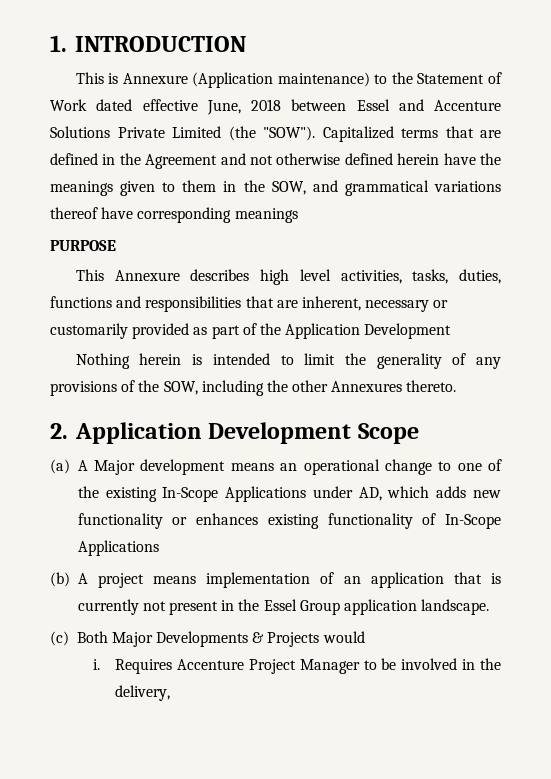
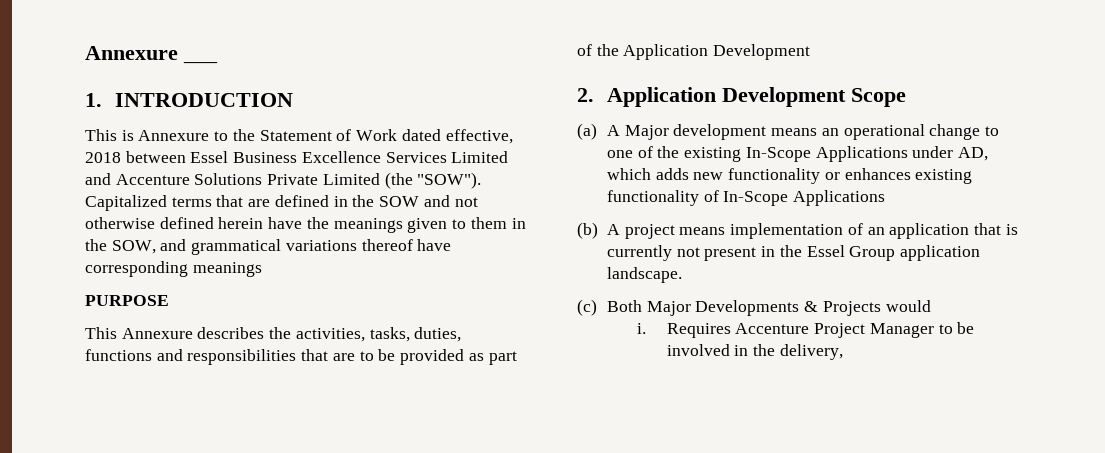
(50, 43) none -> [85,46,178,60] [183,60,218,64] Annexure ___ //
[192,72,370,88] (Application maintenance) -> (210, 135) none
[142,99,241,115] effective June, -> [445,129,513,144] effective,
(390, 105) none -> [233,151,509,163] Business Excellence Services Limited
[145,154,218,169] Agreement -> [379,196,420,207] SOW
[260,269,331,285] high level -> [269,327,292,339] the
[301,296,449,312] [50,323,128,339] inherent, necessary or customarily -> [359,349,396,361] to be
[75,353,501,369] [50,380,457,396] // Nothing herein is intended to limit the generality of any provisions of the SOW, including the other Annexures thereto. -> (811, 52) none

